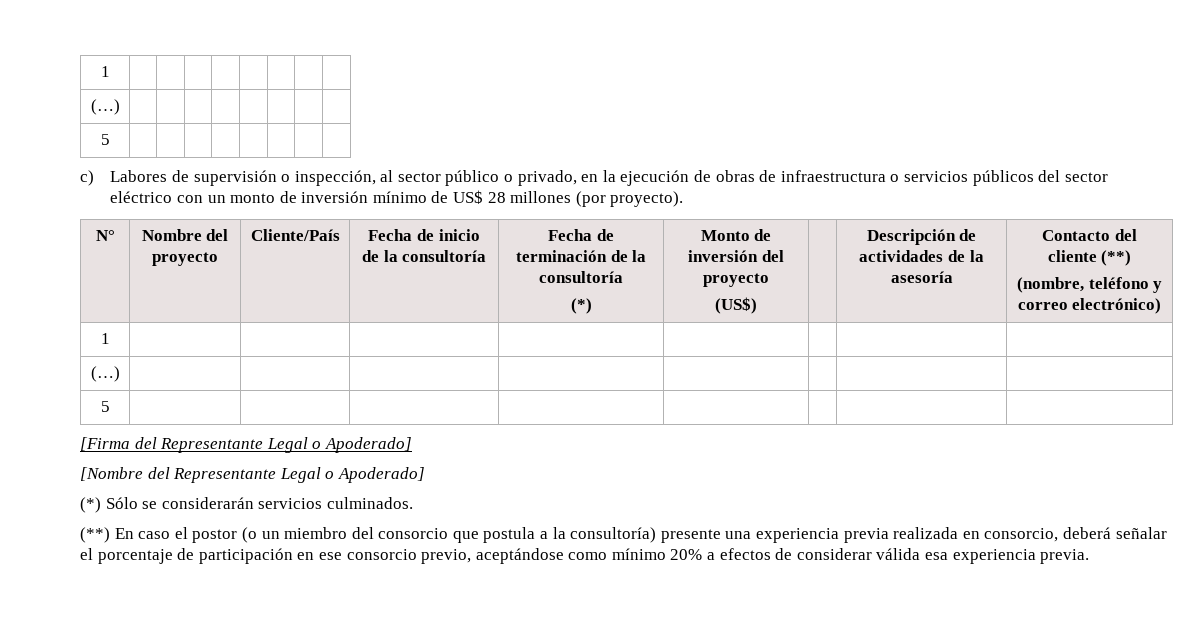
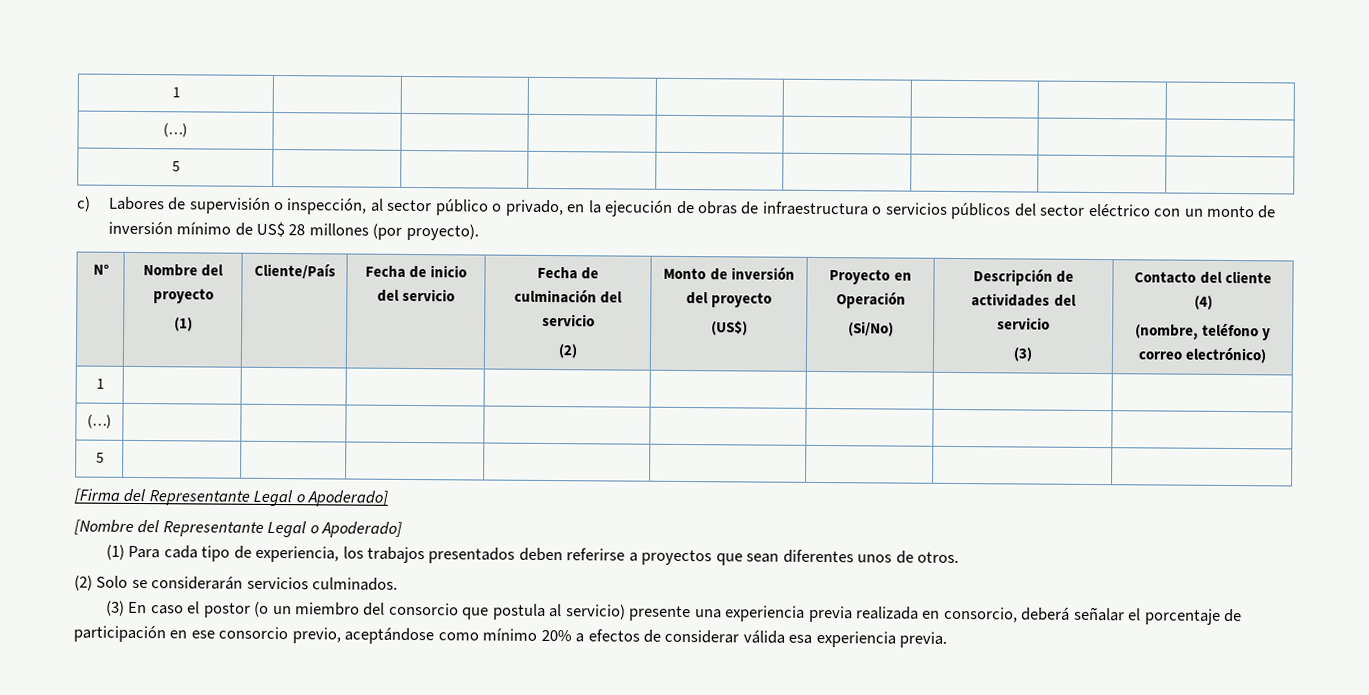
(218, 259) none -> [173,317,193,332] // (1)
[361,250,487,262] [548,229,614,241] [515,250,647,262] [539,271,623,283] [570,298,592,314] de la consultoría | Fecha de terminación de la consultoría // (*) -> [376,288,456,302] [536,266,600,280] [513,289,624,304] [541,313,595,327] [557,344,578,359] del servicio | Fecha de culminación del servicio // (2)
(757, 305) none -> [829,269,912,285] [835,292,906,309] [847,321,894,337] Proyecto en Operación // (Si/No)
[948,250,984,262] [890,271,953,283] de la asesoría -> [1053,294,1077,307] [997,317,1050,330] [1013,347,1033,362] del servicio // (3)
[1101,250,1132,266] (**) -> [1193,295,1213,310] (4)
[80,497,138,513] (*) Sólo -> [105,544,959,566] [74,575,129,591] (1) Para cada tipo de experiencia, los trabajos presentados deben referirse a proyectos que sean diferentes unos de otros. // (2) Solo
[80,527,110,543] (**) -> [105,600,125,616] (3)
[540,527,657,543] a la consultoría) -> [549,604,626,620] al servicio)

